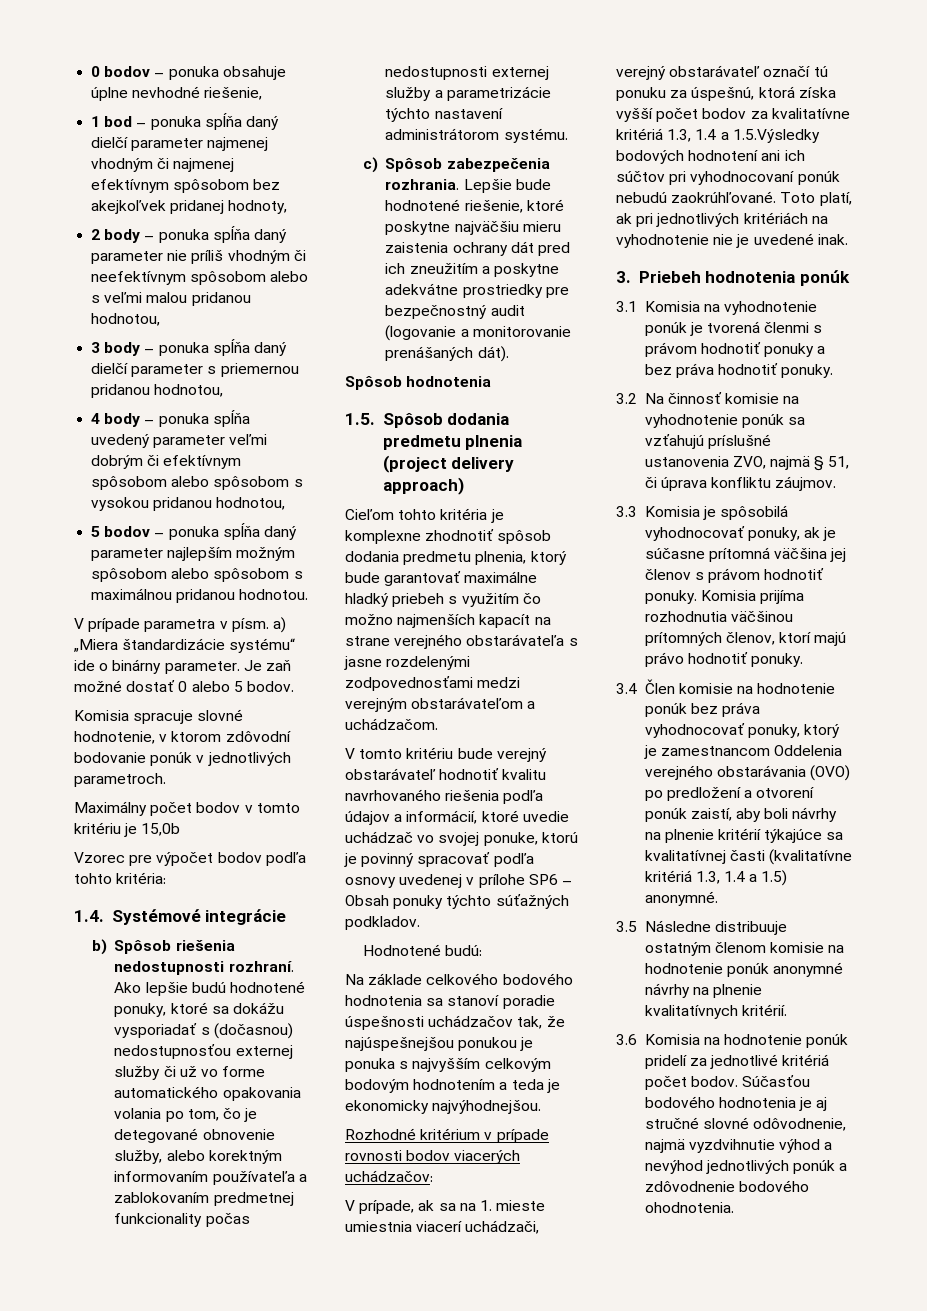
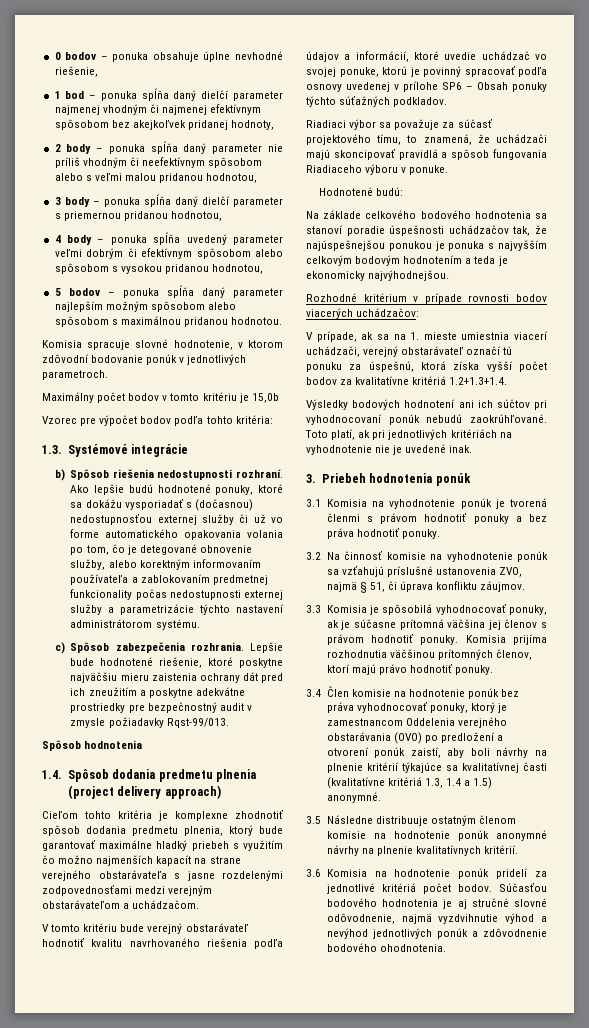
[74,617,286,633] [73,638,296,653] [74,659,291,674] [74,680,294,692] // V prípade parametra v písm. a) „Miera štandardizácie systému“ ide o binárny parameter. Je zaň možné dostať 0 alebo 5 bodov. -> (283, 321) none
[74,910,104,922] 1.4. -> [42,445,62,454] 1.3.
[385,325,571,341] [385,346,509,362] (logovanie a monitorovanie prenášaných dát). -> [246,705,252,711] [70,717,229,728] v zmysle požiadavky Rqst-99/013.
[345,413,375,425] 1.5. -> [42,770,62,779] 1.4.
(420, 923) none -> [306,119,492,130] [306,134,547,145] [306,149,547,160] [306,164,449,175] // Riadiaci výbor sa považuje za súčasť projektového tímu, to znamená, že uchádzači majú skoncipovať pravidlá a spôsob fungovania Riadiaceho výboru v ponuke.
[667,129,820,143] 1.3, 1.4 a 1.5.Výsledky -> [449,377,508,385] [306,399,348,410] 1.2+1.3+1.4. // Výsledky

